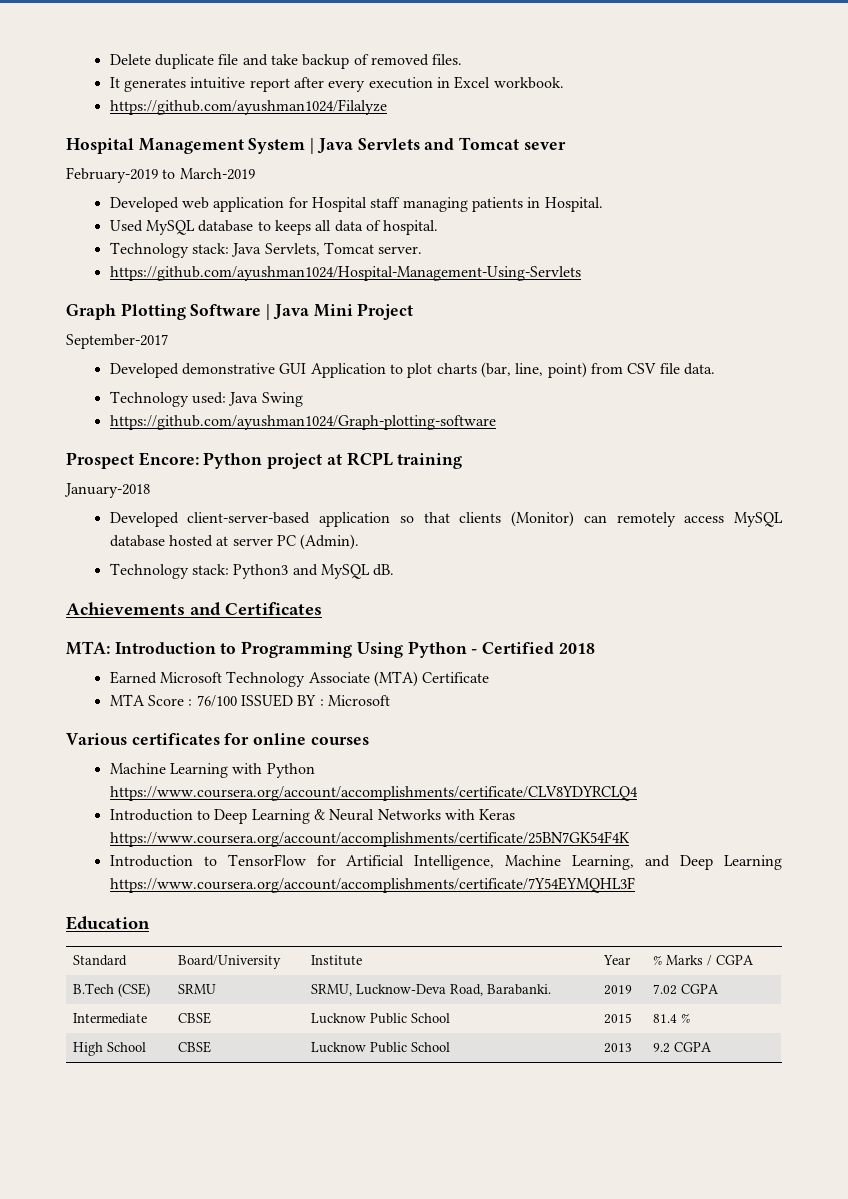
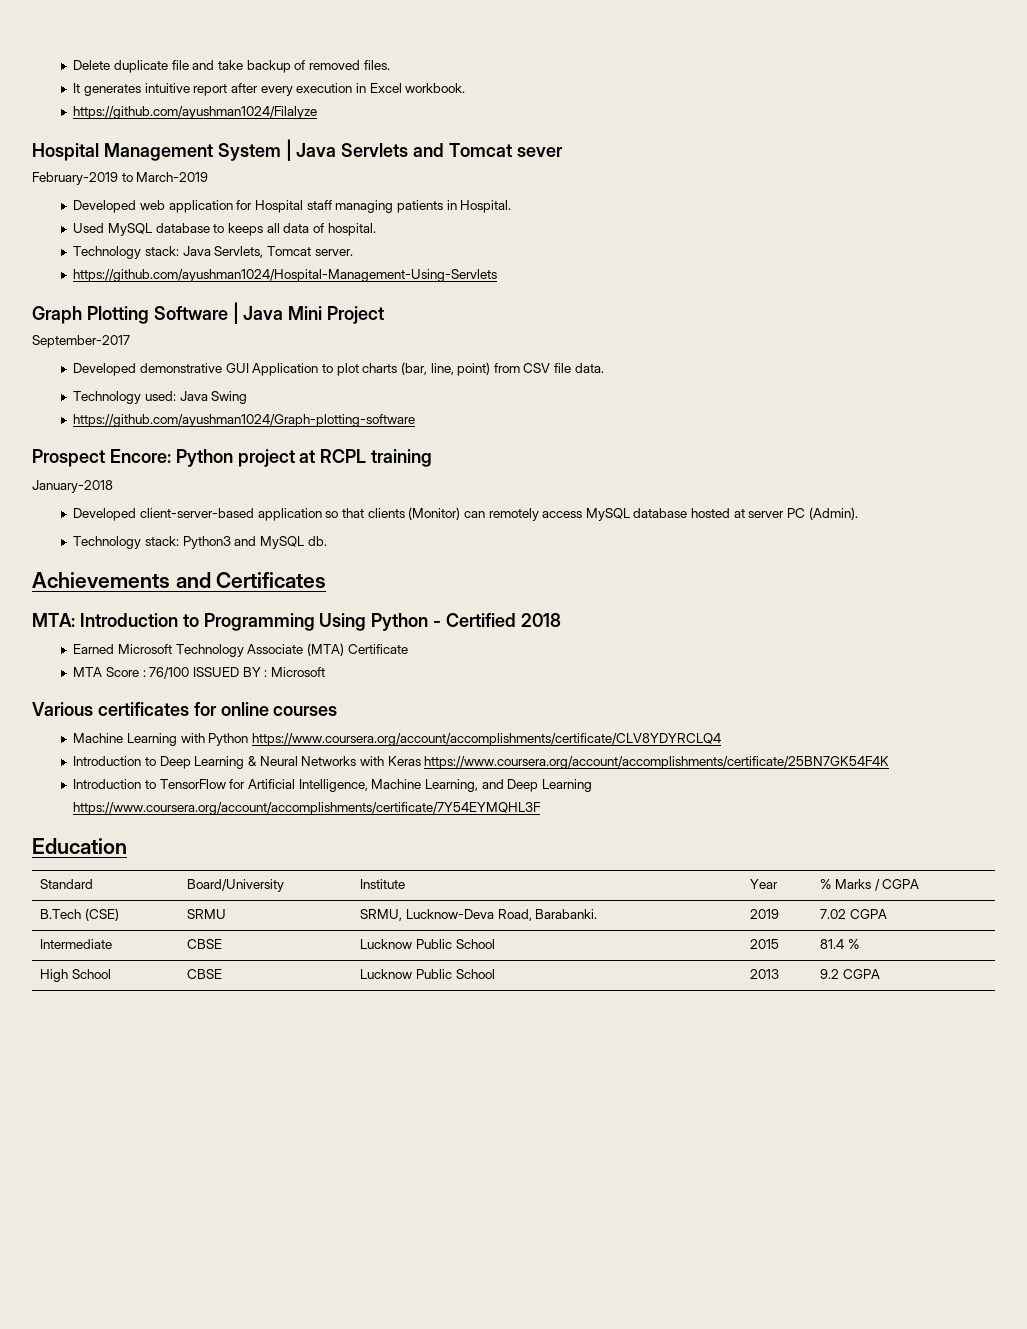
[373,564,395,576] dB. -> [307,536,327,546] db.

